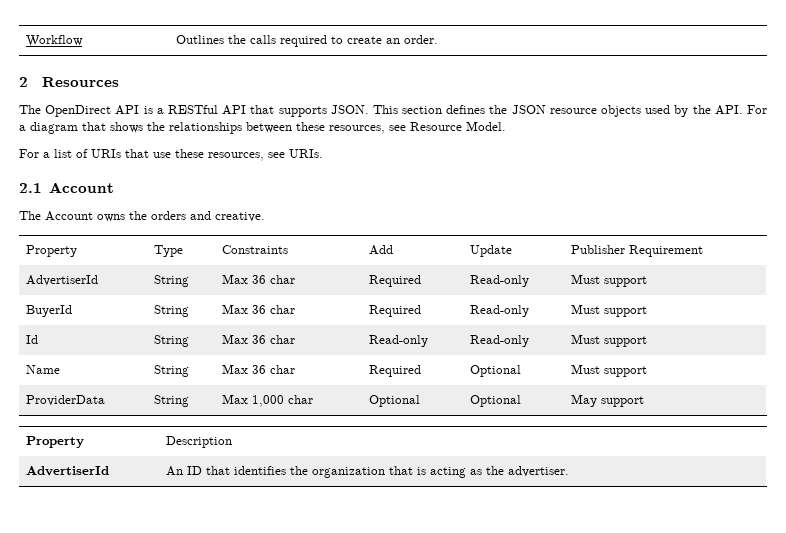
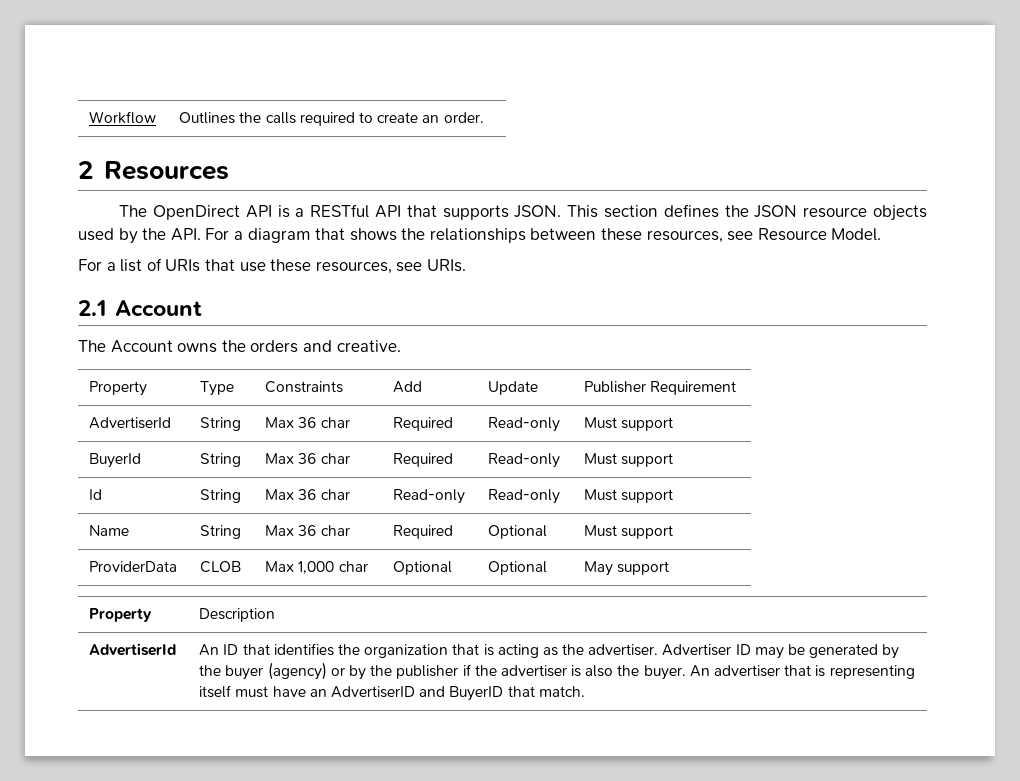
[154,395,190,407] String -> [200,561,242,573] CLOB
(570, 471) none -> [662,644,900,659] [199,662,915,680] [199,685,585,701] Advertiser ID may be generated by the buyer (agency) or by the publisher if the advertiser is also the buyer. An advertiser that is representing itself must have an AdvertiserID and BuyerID that match.

